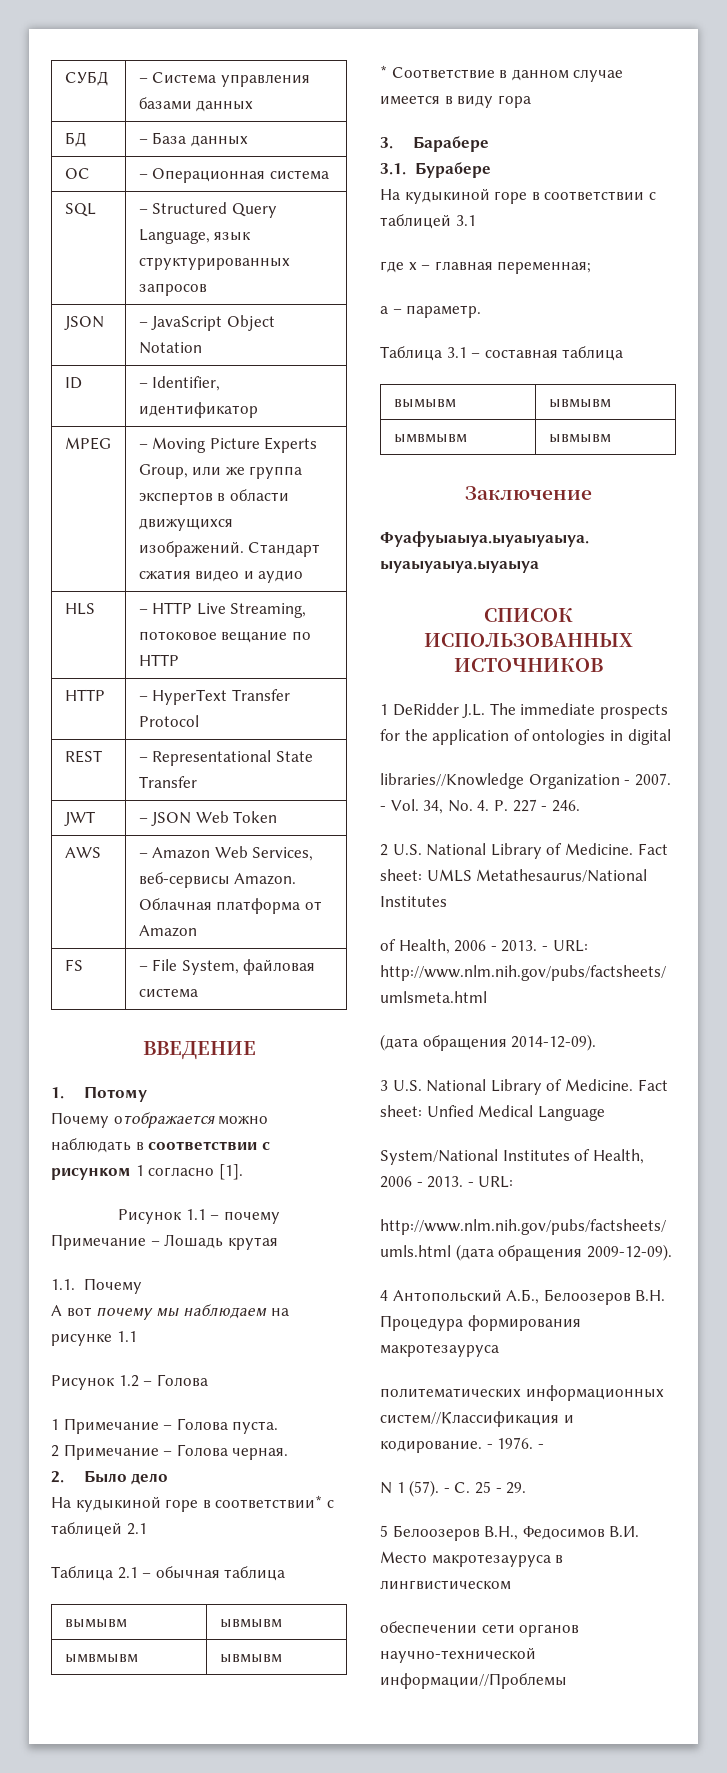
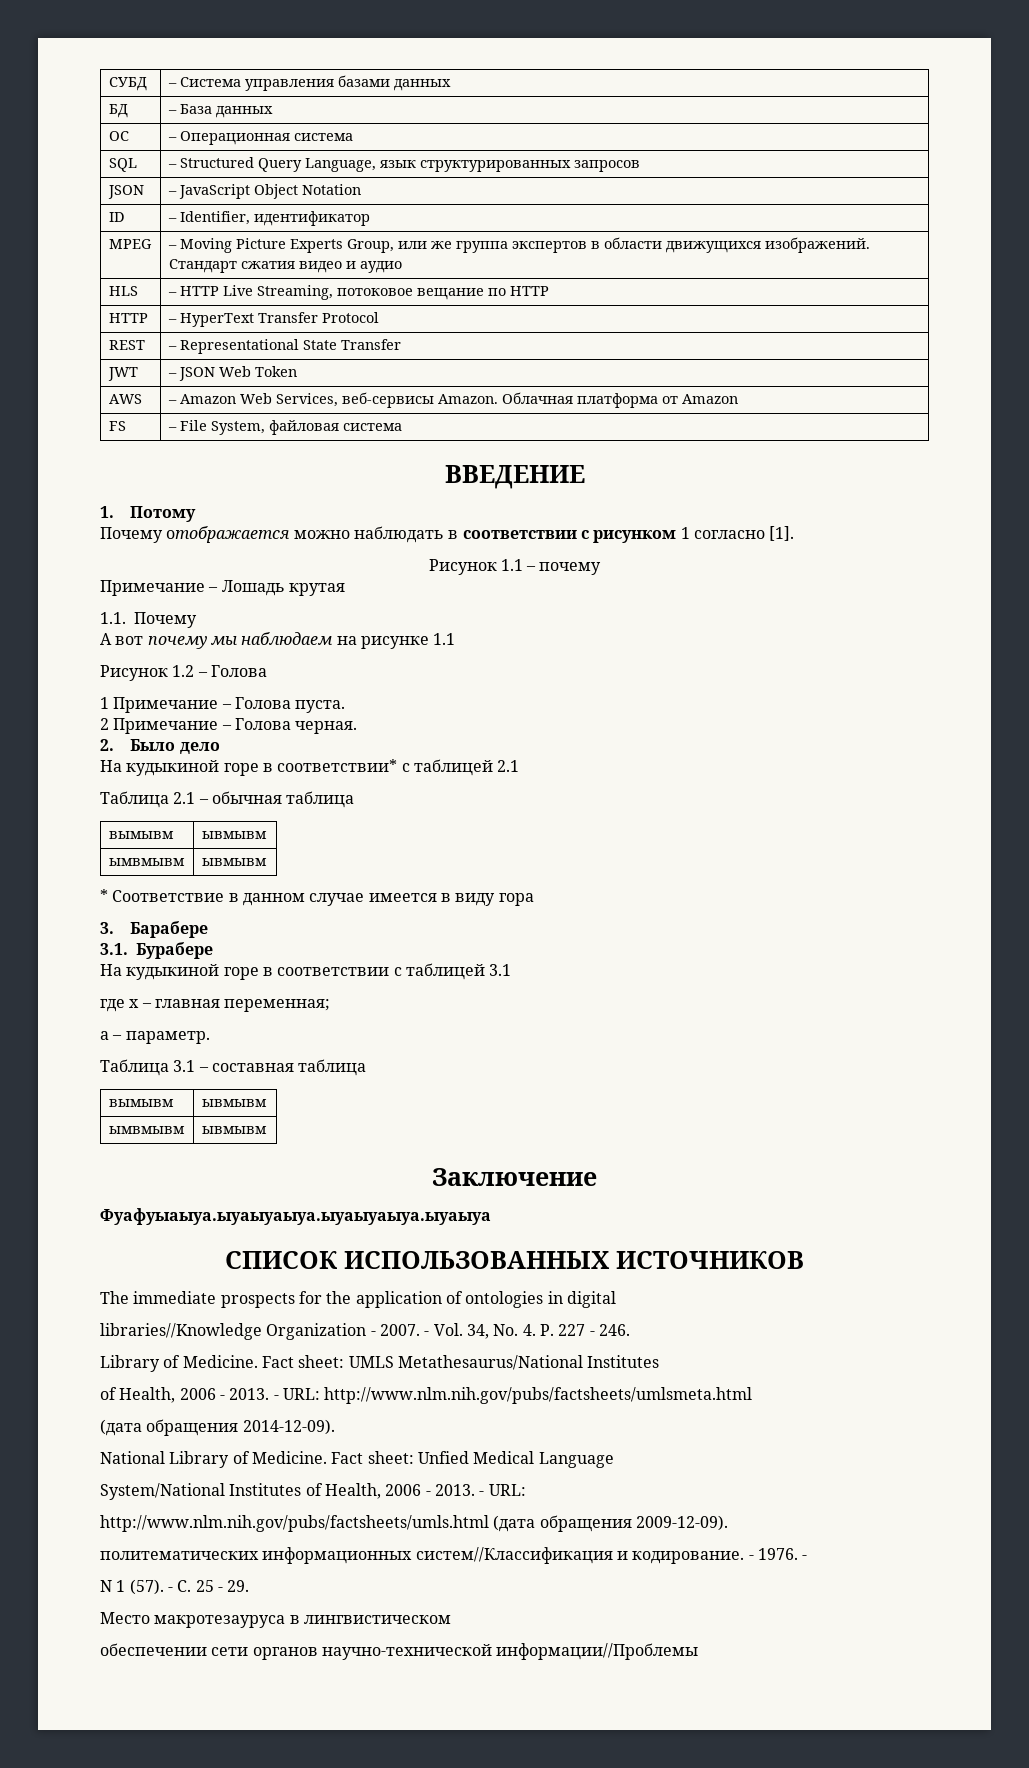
[380,703,486,718] 1 DeRidder J.L. -> (804, 1260) none
[380,843,487,856] 2 U.S. National -> (630, 1330) none
[380,1080,422,1091] 3 U.S. -> (335, 1427) none
[380,1289,666,1305] [380,1315,581,1331] [380,1344,499,1357] // 4 Антопольский А.Б., Белоозеров В.Н. Процедура формирования макротезауруса -> (728, 1523) none
[380,1525,640,1541] 5 Белоозеров В.Н., Федосимов В.И. -> (250, 1586) none

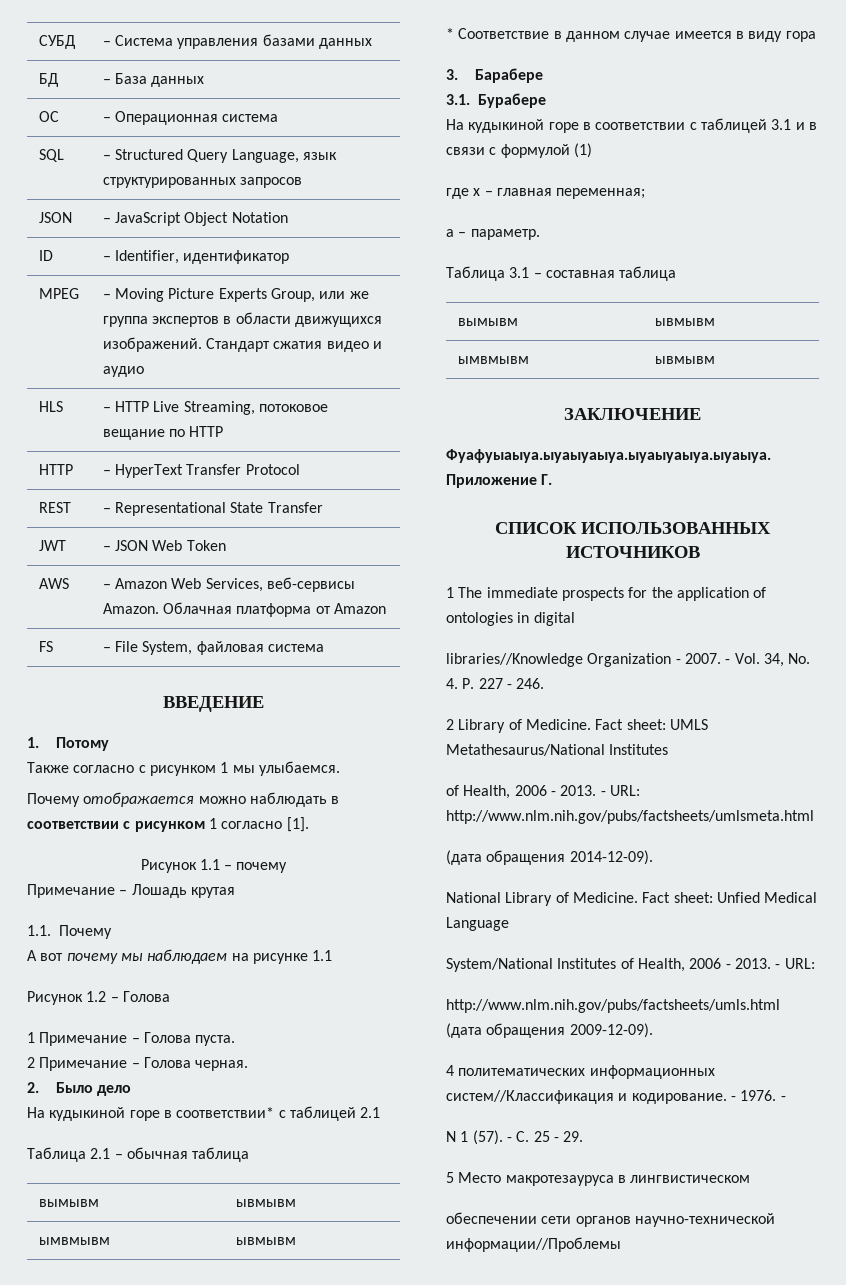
(197, 514) none -> [27,761,340,776] // Также согласно с рисунком 1 мы улыбаемся.
(512, 970) none -> [795,122,817,130] [446,143,592,158] и в связи с формулой (1)
[432,1168,597,1186] [100,1208,491,1225] Заключение // Фуафуыаыуа.ыуаыуаыуа.ыуаыуаыуа.ыуаыуа -> [564,408,701,420] [446,449,771,463] [446,474,553,488] ЗАКЛЮЧЕНИЕ // Фуафуыаыуа.ыуаыуаыуа.ыуаыуаыуа.ыуаыуа. Приложение Г.
(804, 1260) none -> [446,587,454,598] 1
(630, 1330) none -> [446,719,454,730] 2
(728, 1523) none -> [446,1065,454,1076] 4
(250, 1586) none -> [446,1172,454,1183] 5

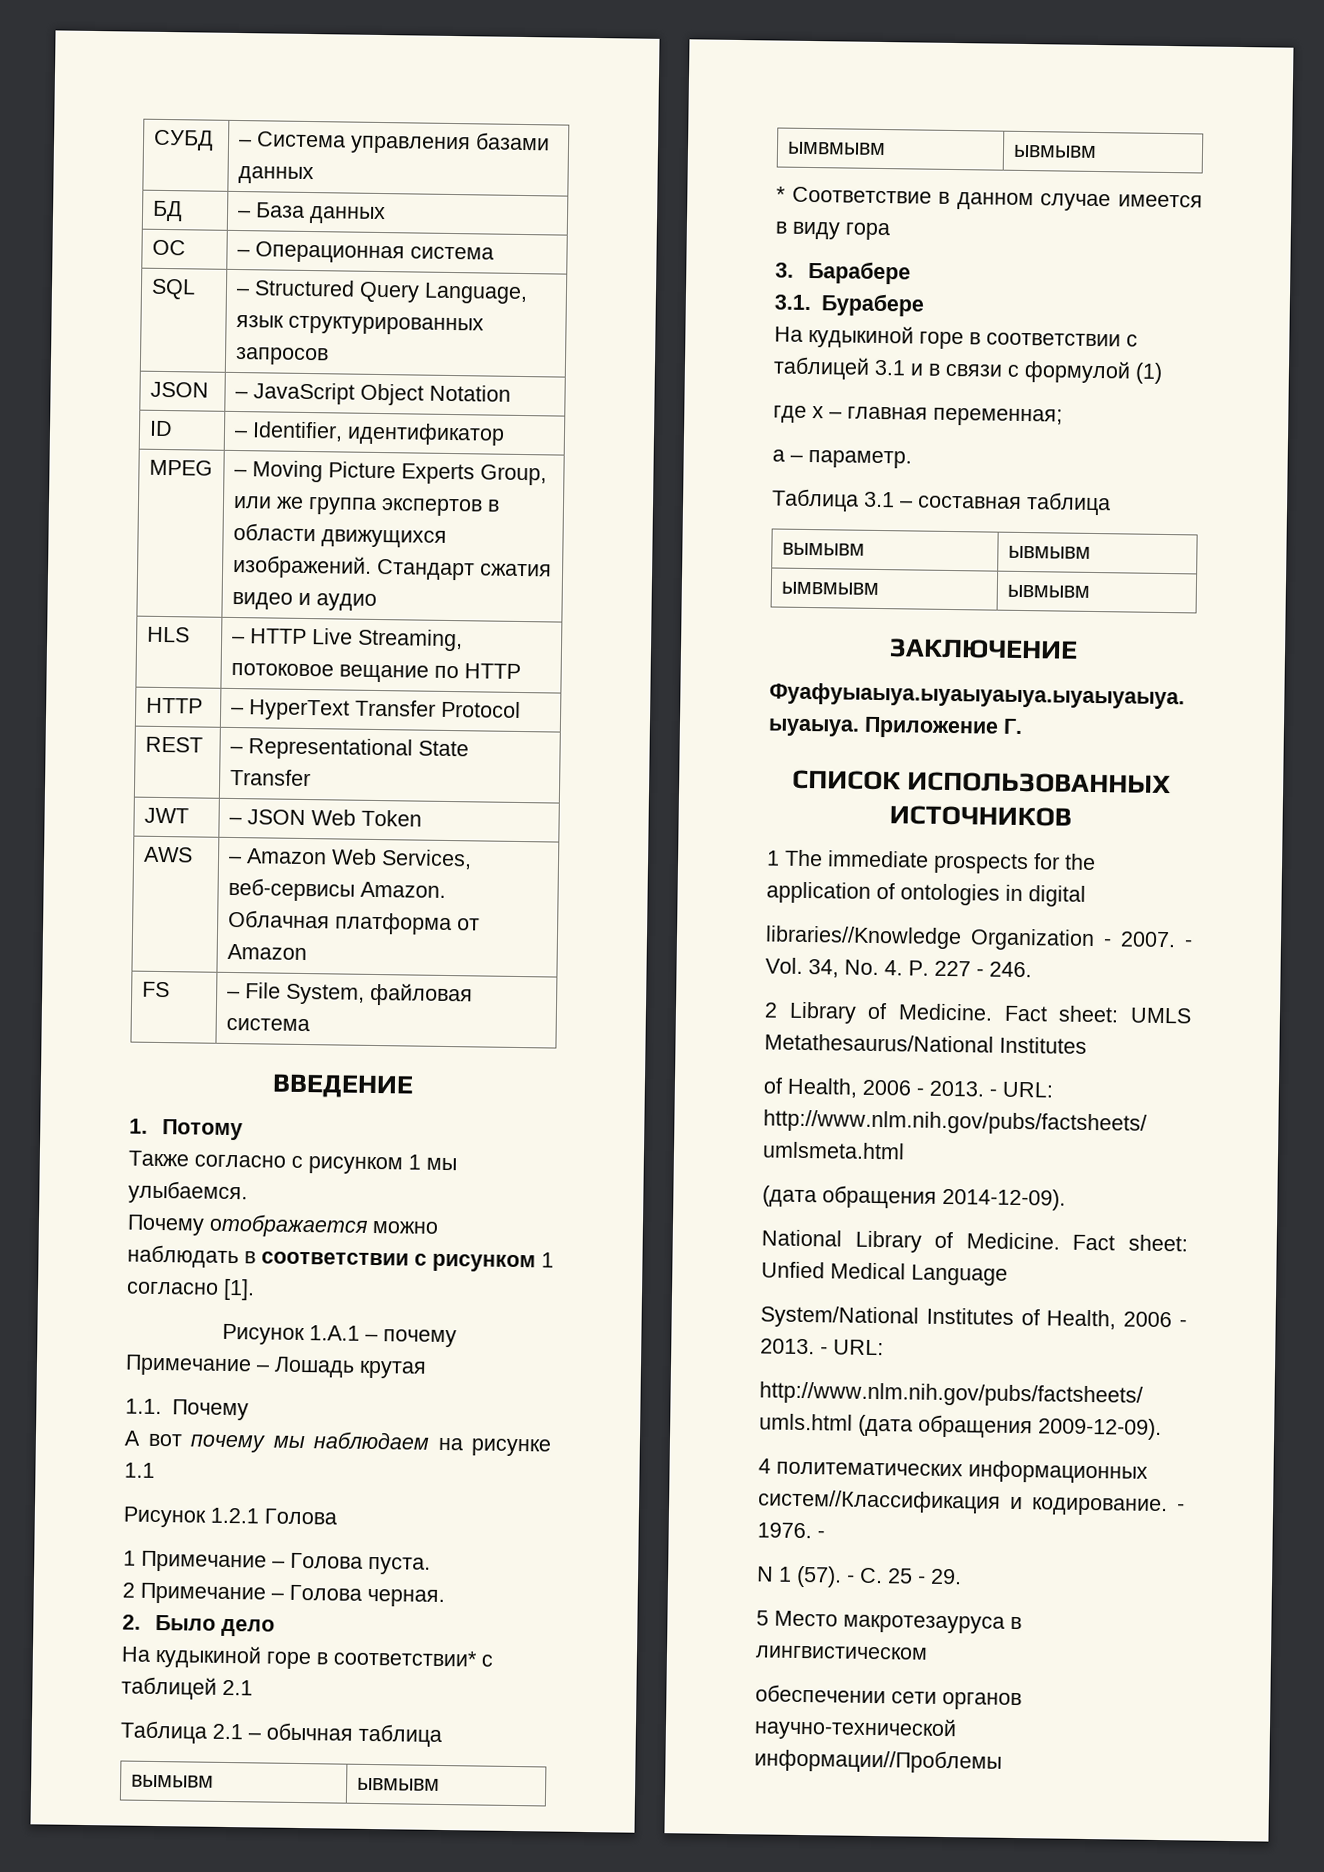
[199,859,220,870] 1.1 -> [309,1325,360,1341] 1.А.1
[86,991,119,1002] 1.2 – -> [210,1507,259,1524] 1.2.1

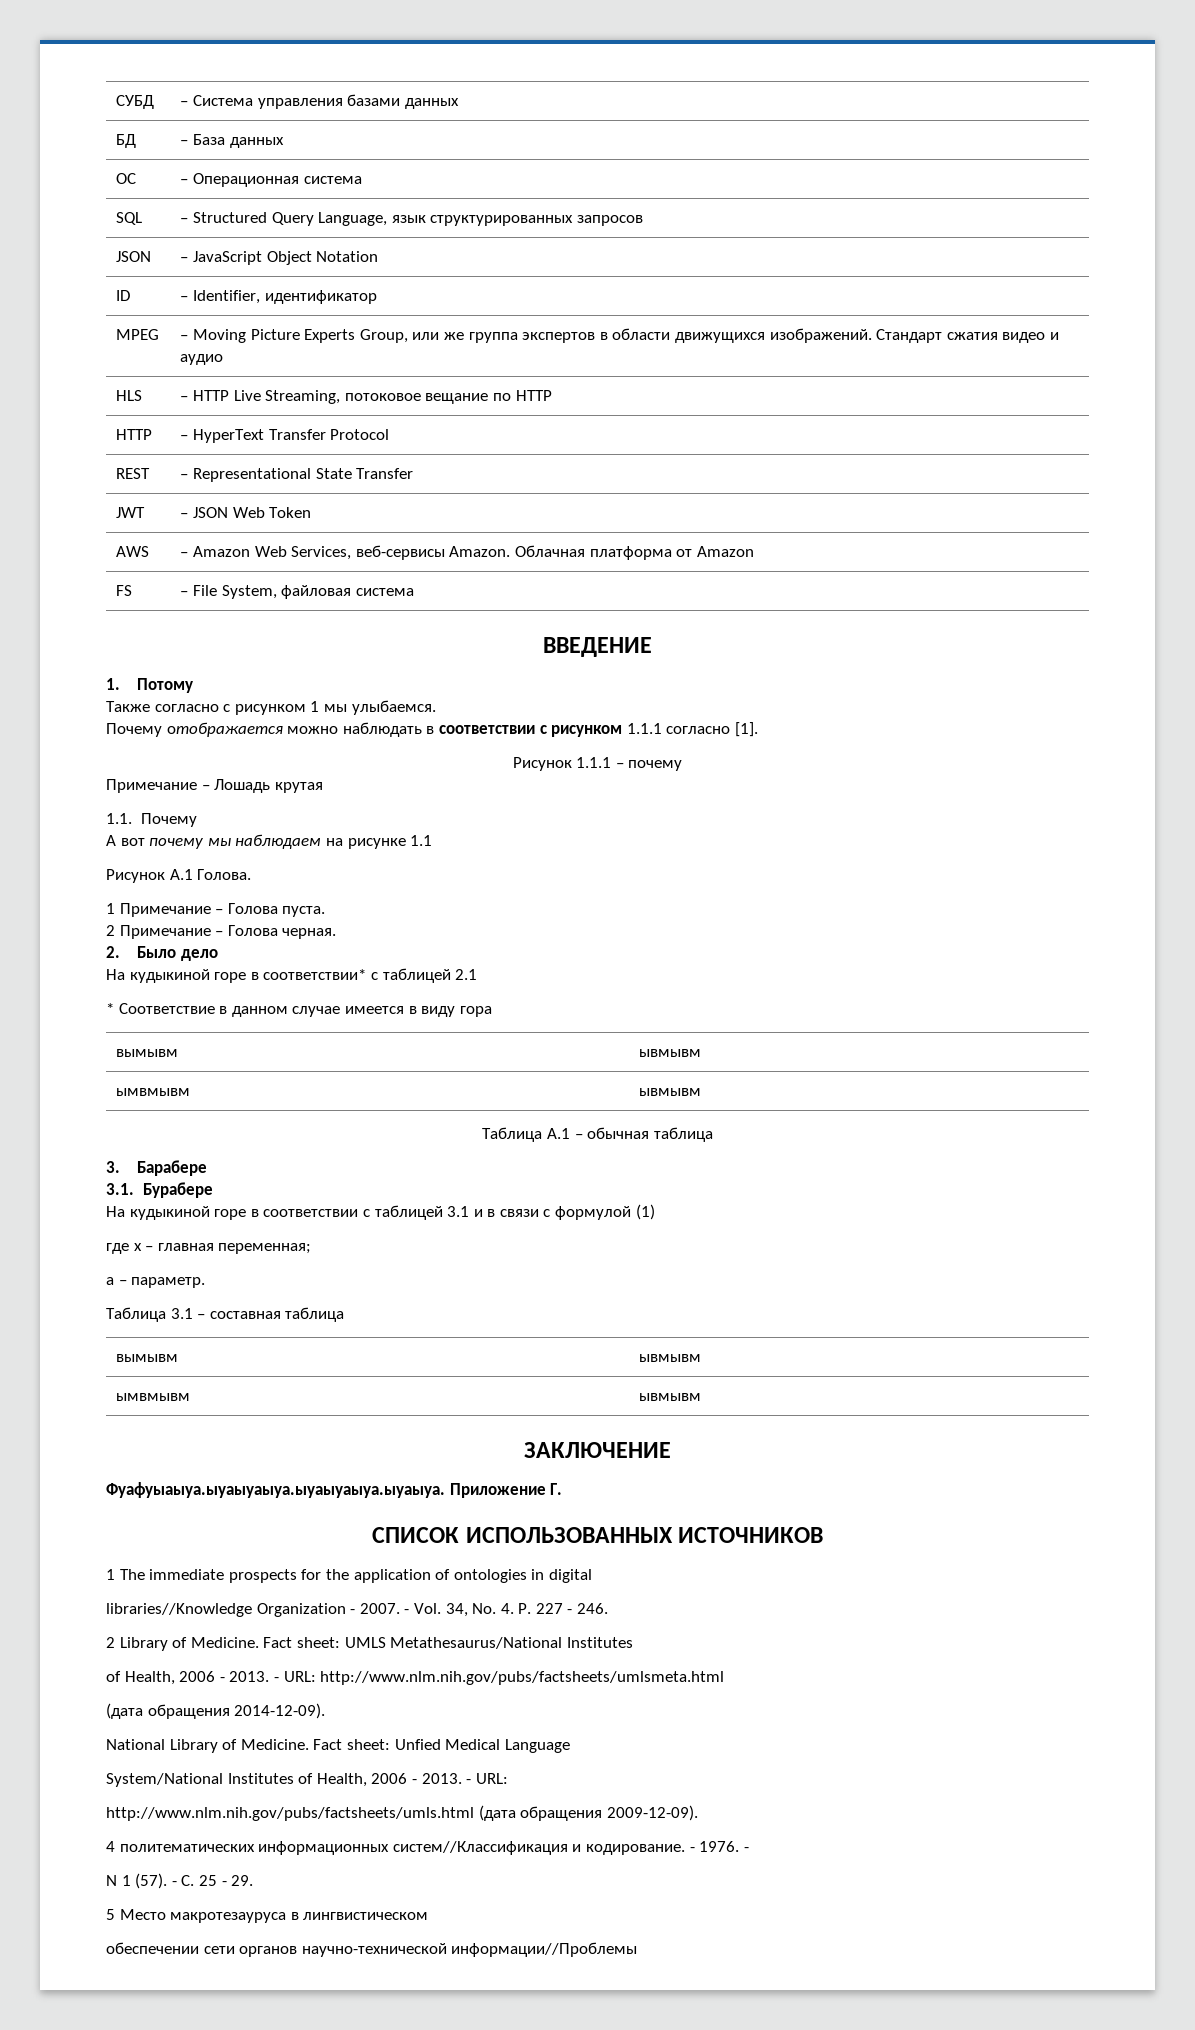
[541,1252,554,1268] 1 -> [626,723,662,734] 1.1.1
[309,1325,360,1341] 1.А.1 -> [576,757,612,768] 1.1.1
[210,1507,337,1525] 1.2.1 Голова -> [169,869,252,880] А.1 Голова.
[120,1720,442,1748] [130,1774,214,1788] [356,1777,440,1791] [786,141,886,156] [1012,144,1097,158] [776,186,1203,212] [775,221,890,241] Таблица 2.1 – обычная таблица // вымывм | ывмывм // ымвмывм | ывмывм // * Соответствие в данном случае имеется в виду гора -> [106,1003,492,1017] [116,1049,179,1057] [639,1049,702,1057] [116,1088,191,1096] [639,1088,702,1096] [482,1127,713,1142] * Соответствие в данном случае имеется в виду гора // вымывм | ывмывм // ымвмывм | ывмывм // Таблица А.1 – обычная таблица

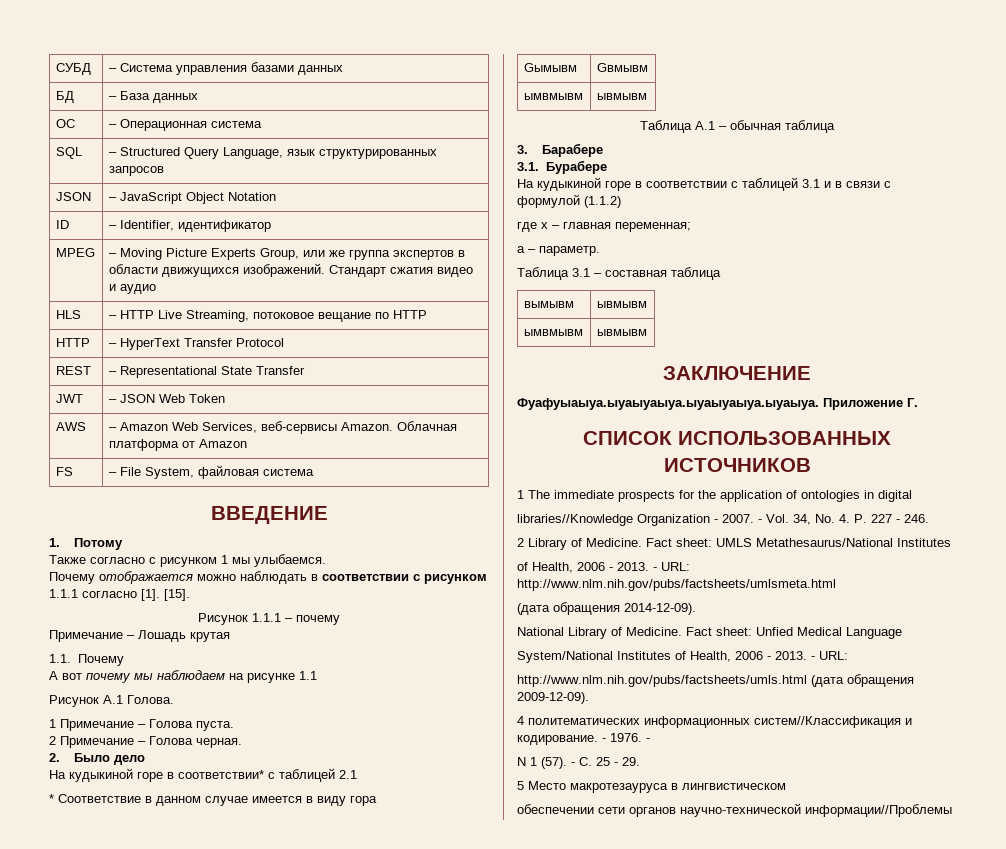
(758, 729) none -> [164,589,190,601] [15].
[116,1049,179,1057] [639,1049,702,1057] вымывм | ывмывм -> [523,63,577,72] [596,63,648,72] Gымывм | Gвмывм
[635,1204,655,1220] (1) -> [584,196,621,208] (1.1.2)

